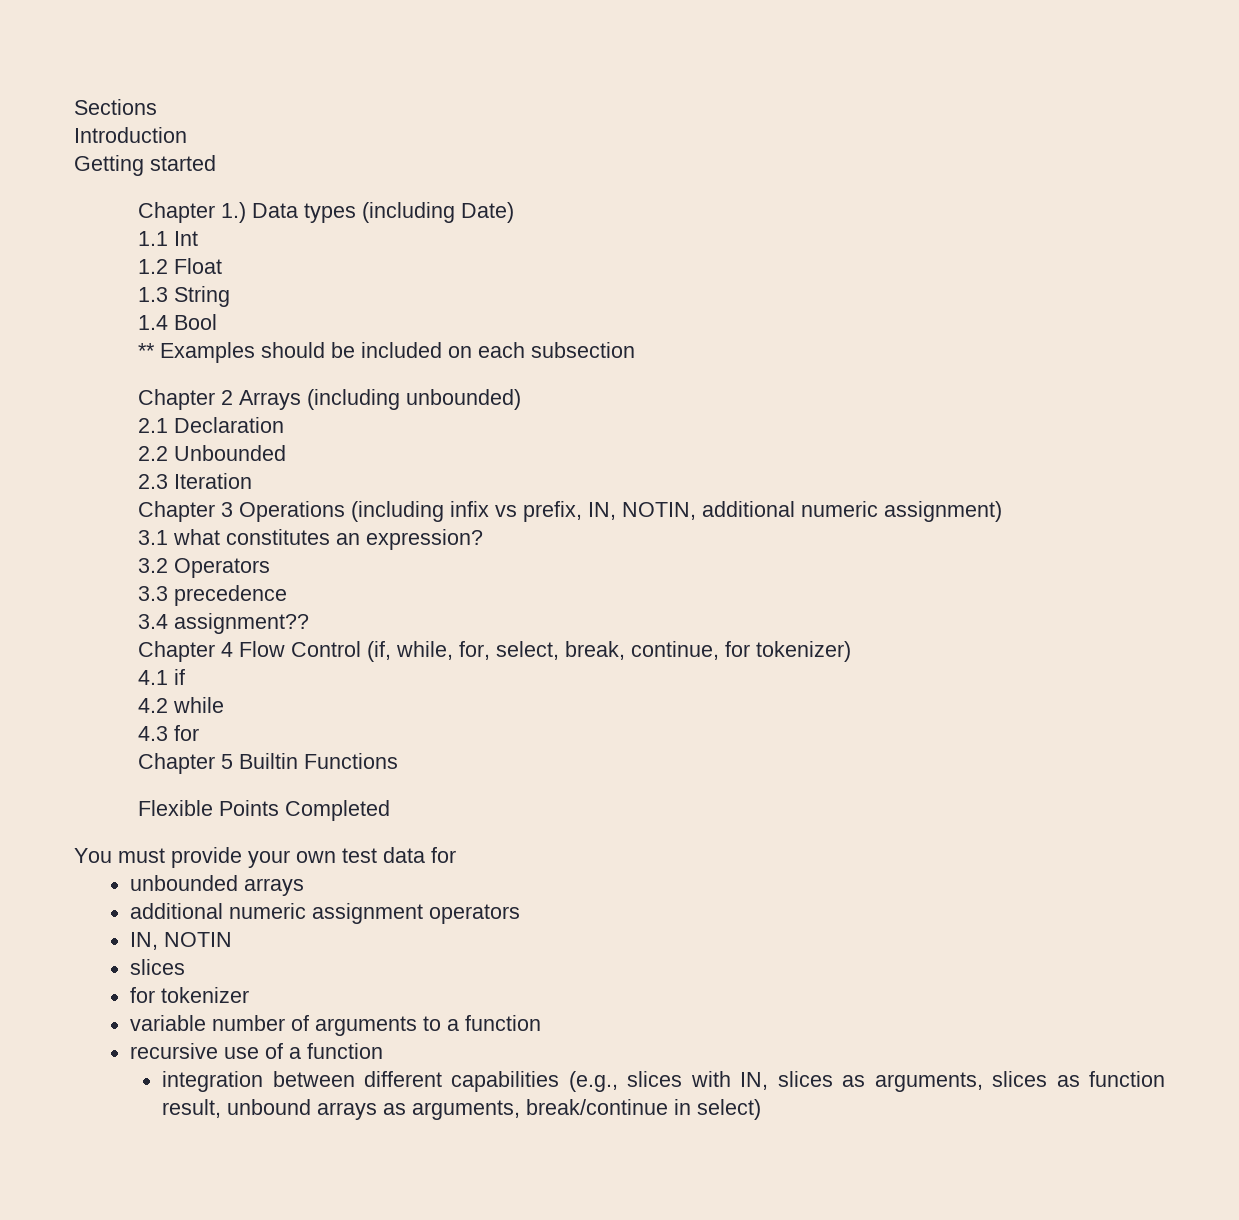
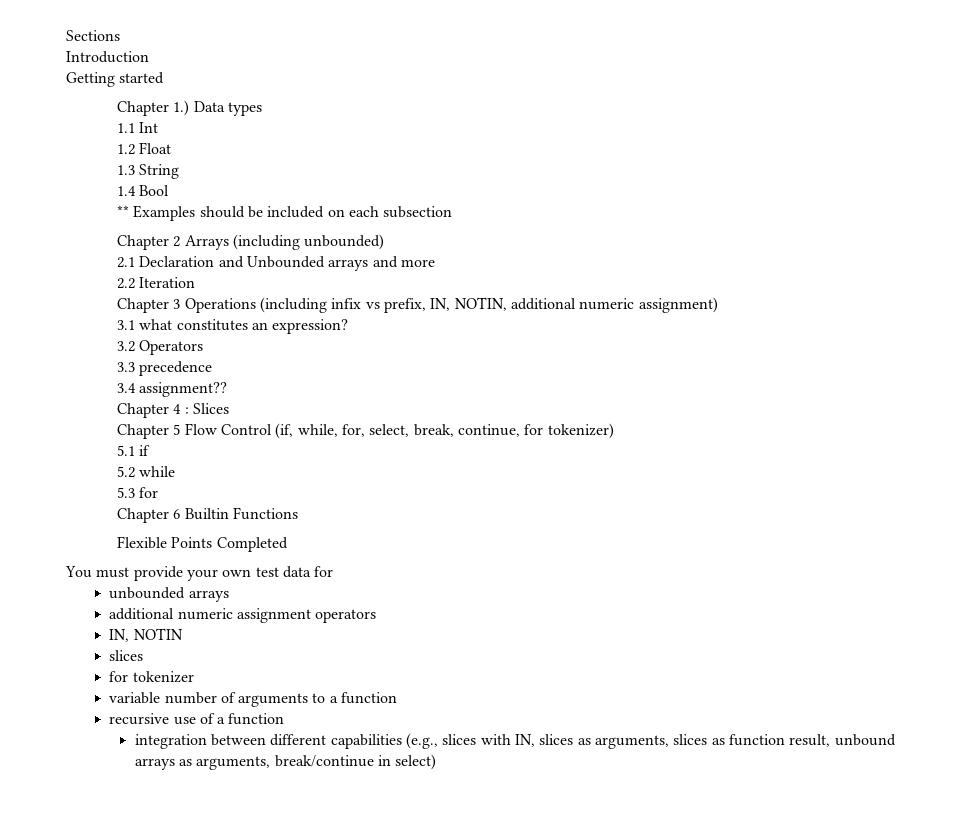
[362,202,515,223] (including Date) -> (263, 109) none
(285, 425) none -> [218,256,436,271] and Unbounded arrays and more
[174,445,287,461] [138,474,169,489] Unbounded // 2.3 -> (136, 283) none
(234, 649) none -> [184,403,230,414] [117,424,181,439] : Slices // Chapter 5
[138,670,169,685] 4.1 -> [117,445,136,456] 5.1
[138,698,169,713] 4.2 -> [117,466,136,478] 5.2
[138,726,169,741] 4.3 -> [117,487,136,498] 5.3
[221,754,234,769] 5 -> [173,509,181,519] 6

